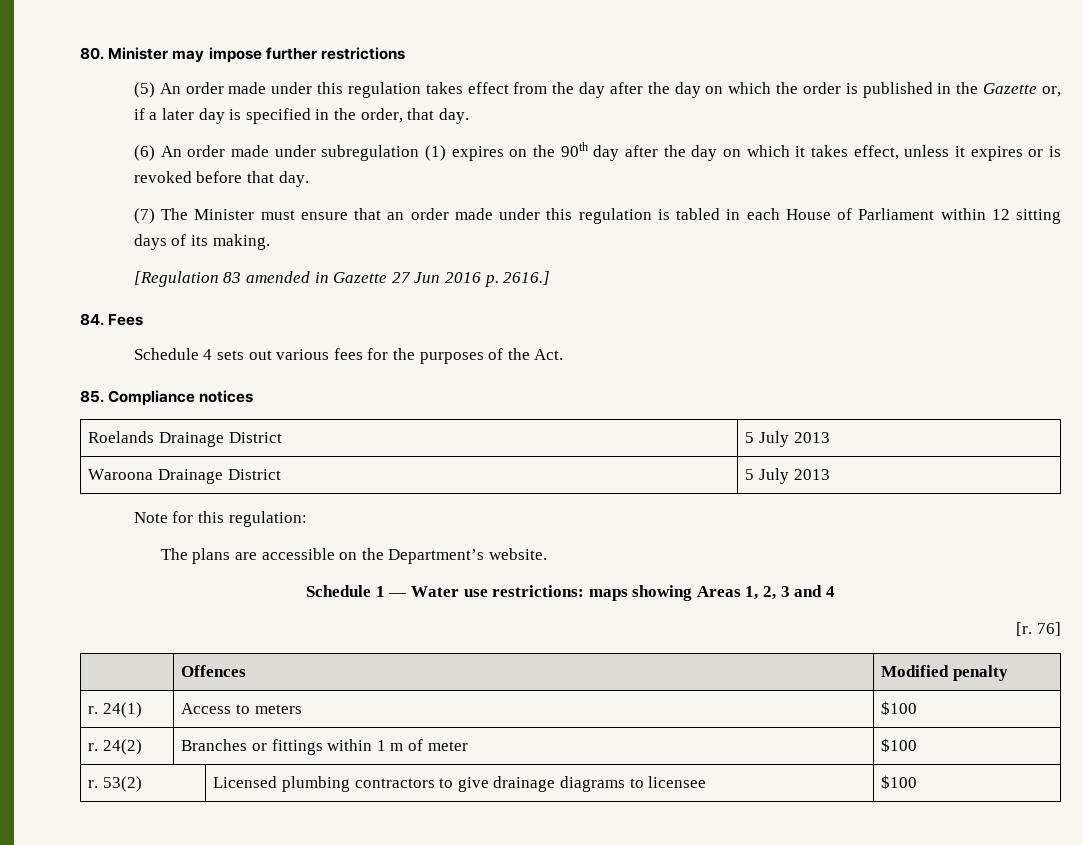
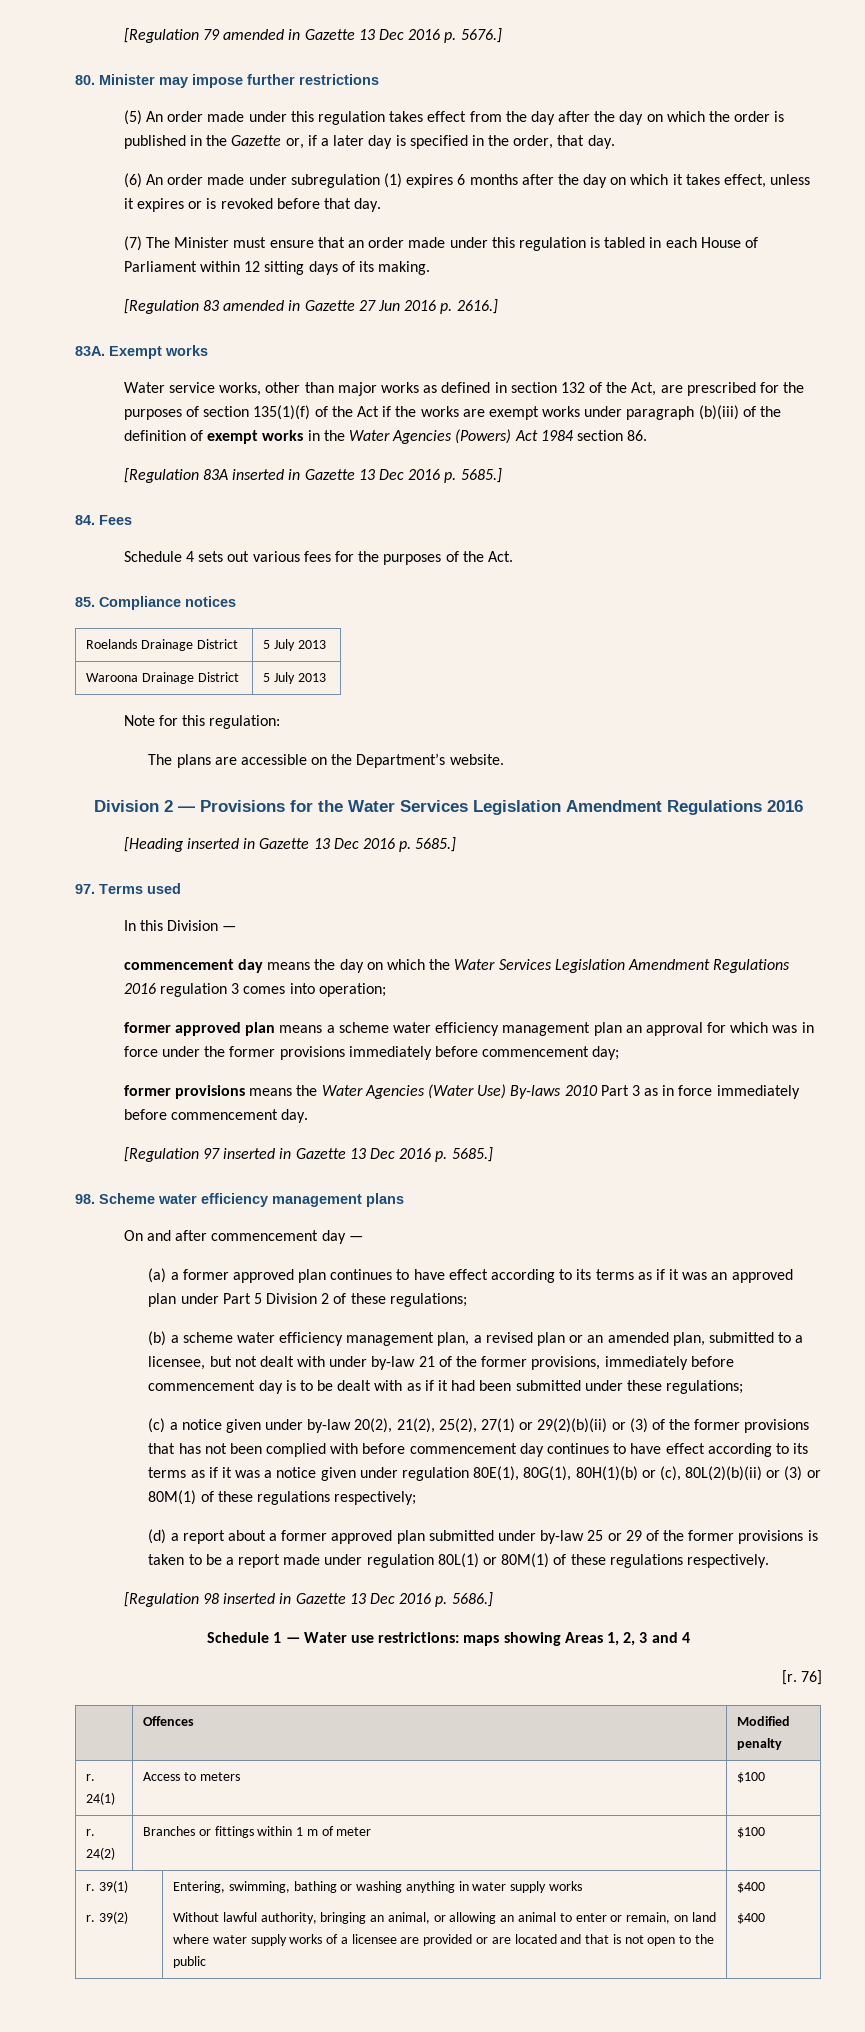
(80, 53) none -> [123,28,502,43] [Regulation 79 amended in Gazette 13 Dec 2016 p. 5676.] //
[509,142,620,161] on the 90th day -> [457,174,518,185] 6 months
(551, 278) none -> [75,345,208,359] [123,382,805,396] [123,405,782,420] [123,429,648,444] [123,468,502,483] // 83A. Exempt works // Water service works, other than major works as defined in section 132 of the Act, are prescribed for the purposes of section 135(1)(f) of the Act if the works are exempt works under paragraph (b)(iii) of the definition of exempt works in the Water Agencies (Powers) Act 1984 section 86. // [Regulation 83A inserted in Gazette 13 Dec 2016 p. 5685.]
(547, 554) none -> [94,800,803,815] [123,837,457,852] [75,883,181,894] [123,920,237,931] [123,959,791,973] [123,983,386,997] [123,1022,814,1036] [123,1046,620,1060] [123,1084,800,1099] [123,1109,309,1123] [123,1147,493,1162] [75,1193,404,1207] [123,1230,363,1244] [148,1268,793,1283] [148,1293,467,1307] [148,1331,804,1346] [148,1356,734,1370] [148,1380,744,1394] [148,1418,810,1433] [148,1443,809,1457] [148,1466,821,1481] [148,1490,417,1505] [148,1529,818,1544] [148,1553,769,1568] [123,1592,493,1607] // Division 2 — Provisions for the Water Services Legislation Amendment Regulations 2016 // [Heading inserted in Gazette 13 Dec 2016 p. 5685.] // 97. Terms used // In this Division — // commencement day means the day on which the Water Services Legislation Amendment Regulations 2016 regulation 3 comes into operation; // former approved plan means a scheme water efficiency management plan an approval for which was in force under the former provisions immediately before commencement day; // former provisions means the Water Agencies (Water Use) By-laws 2010 Part 3 as in force immediately before commencement day. // [Regulation 97 inserted in Gazette 13 Dec 2016 p. 5685.] // 98. Scheme water efficiency management plans // On and after commencement day — // (a) a former approved plan continues to have effect according to its terms as if it was an approved plan under Part 5 Division 2 of these regulations; // (b) a scheme water efficiency management plan, a revised plan or an amended plan, submitted to a licensee, but not dealt with under by-law 21 of the former provisions, immediately before commencement day is to be dealt with as if it had been submitted under these regulations; // (c) a notice given under by-law 20(2), 21(2), 25(2), 27(1) or 29(2)(b)(ii) or (3) of the former provisions that has not been complied with before commencement day continues to have effect according to its terms as if it was a notice given under regulation 80E(1), 80G(1), 80H(1)(b) or (c), 80L(2)(b)(ii) or (3) or 80M(1) of these regulations respectively; // (d) a report about a former approved plan submitted under by-law 25 or 29 of the former provisions is taken to be a report made under regulation 80L(1) or 80M(1) of these regulations respectively. // [Regulation 98 inserted in Gazette 13 Dec 2016 p. 5686.]
[103,776,143,792] [213,776,707,792] [881,775,918,789] 53(2) | Licensed plumbing contractors to give drainage diagrams to licensee | $100 -> [98,1880,128,1893] [85,1911,128,1924] [172,1881,582,1893] [172,1912,716,1924] [172,1934,715,1946] [172,1956,206,1968] [736,1882,765,1893] [736,1913,765,1924] 39(1) // r. 39(2) | Entering, swimming, bathing or washing anything in water supply works // Without lawful authority, bringing an animal, or allowing an animal to enter or remain, on land where water supply works of a licensee are provided or are located and that is not open to the public | $400 // $400

